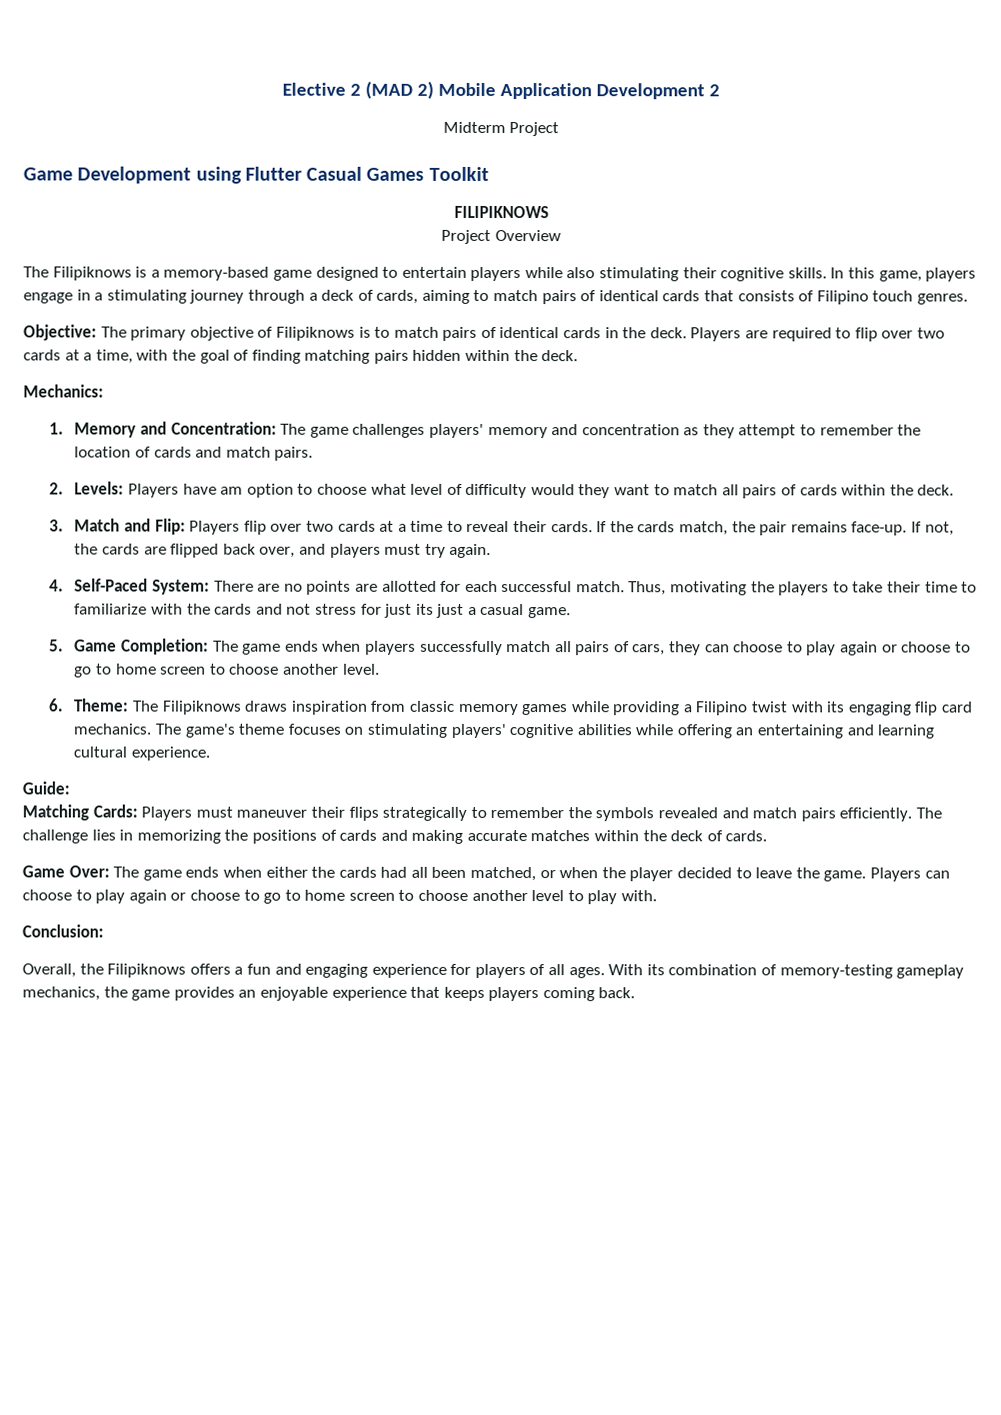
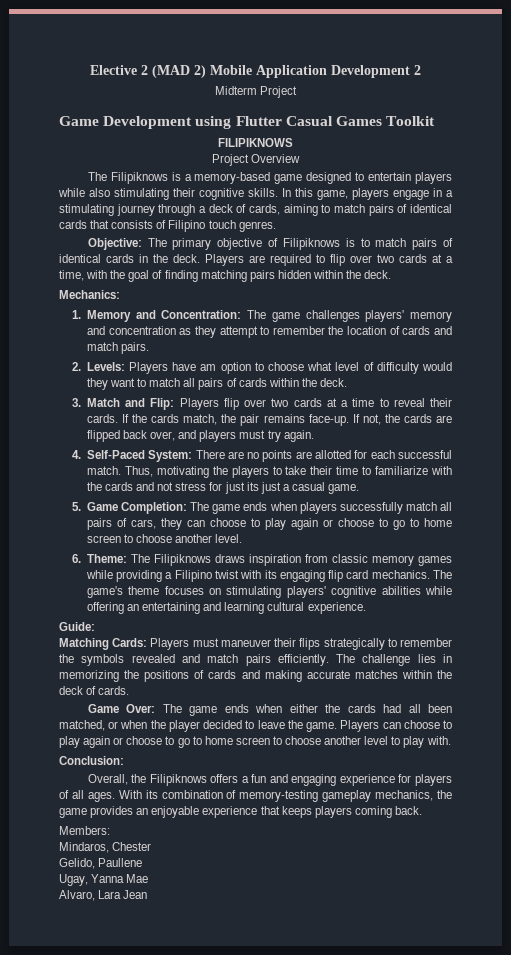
(636, 993) none -> [59,826,110,835] [59,842,152,853] [59,858,143,869] [59,874,149,886] [59,890,148,901] // Members: // Mindaros, Chester // Gelido, Paullene // Ugay, Yanna Mae // Alvaro, Lara Jean

